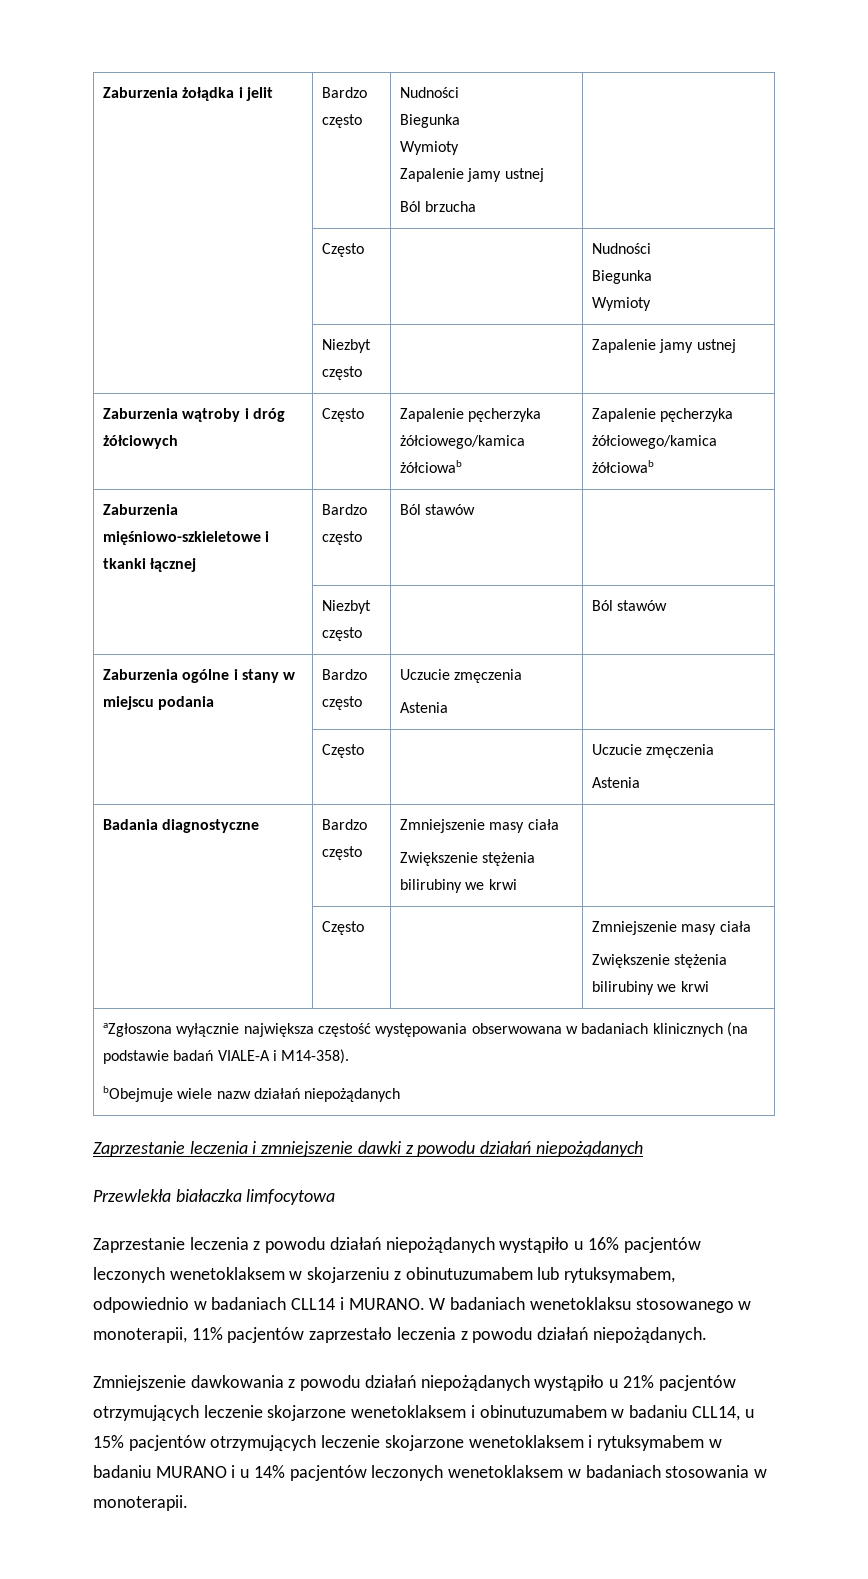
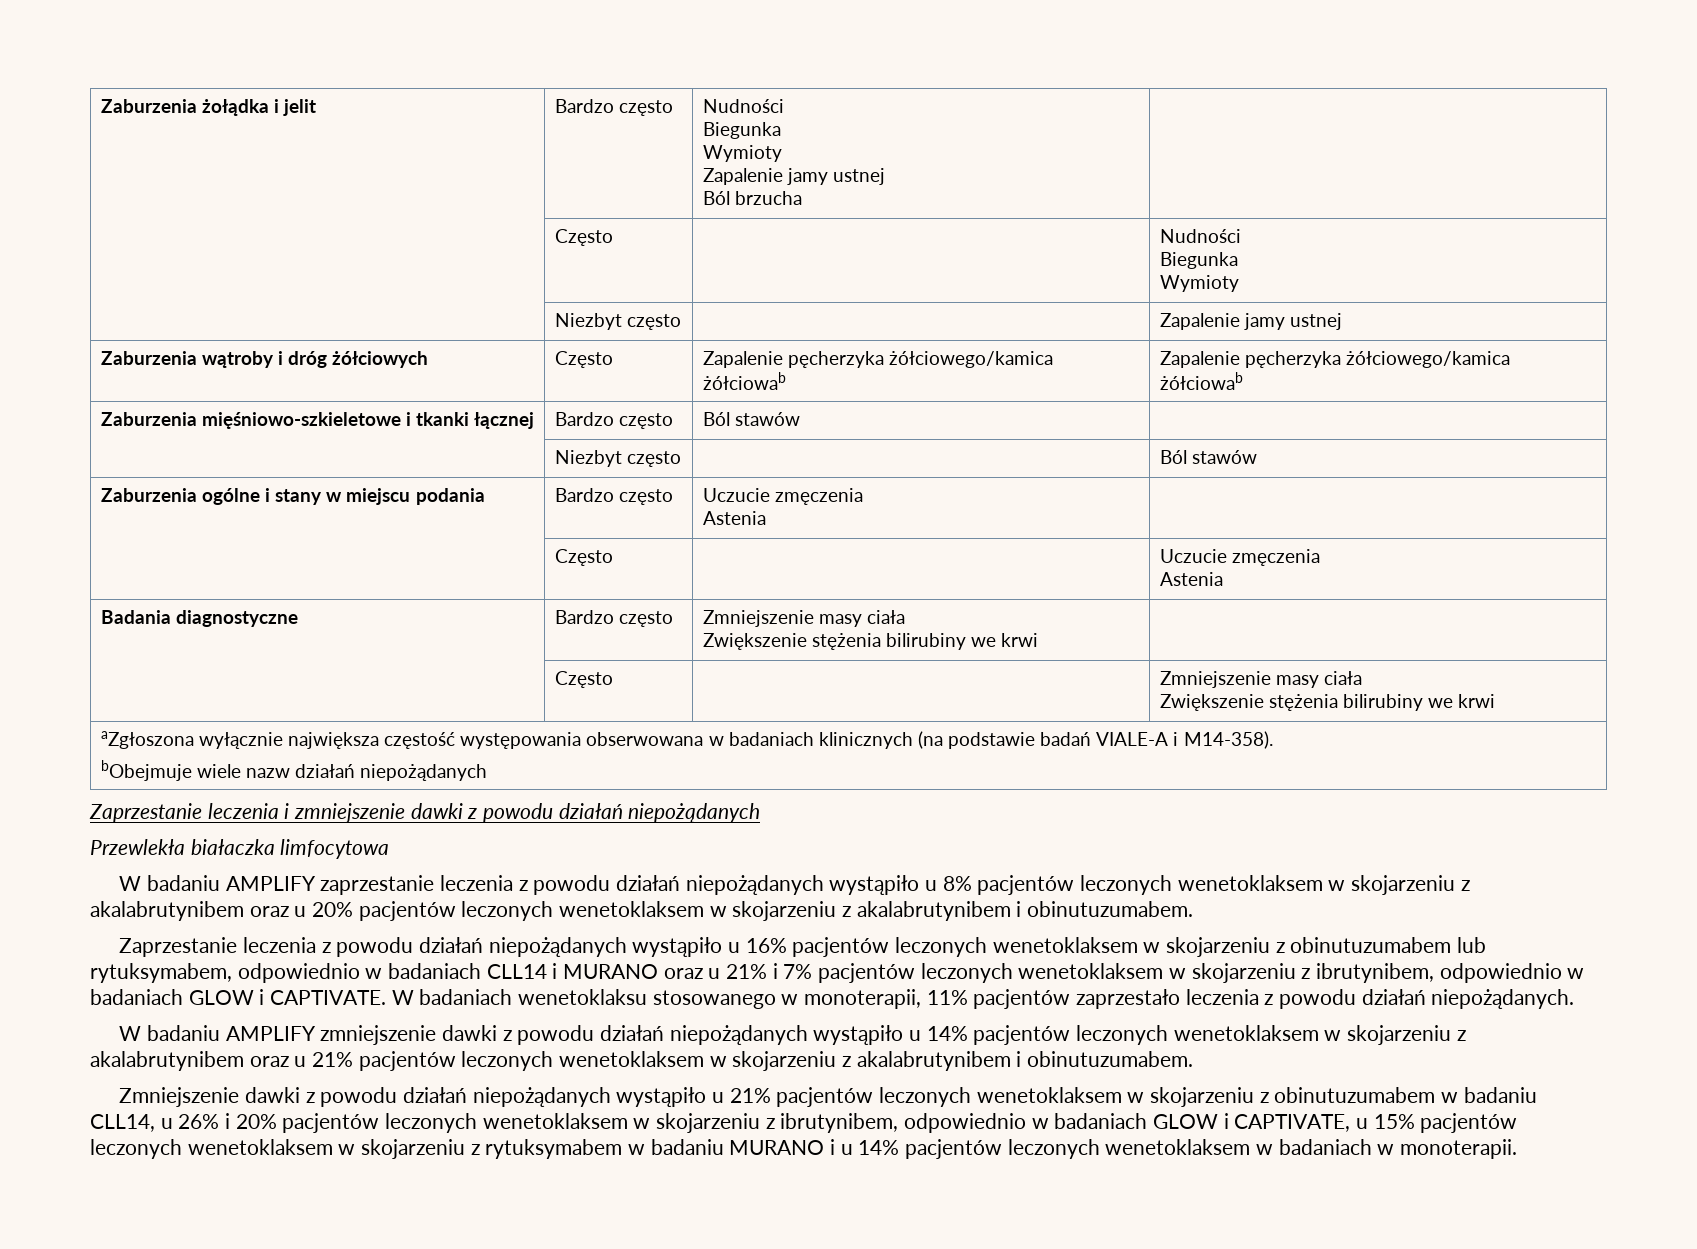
(336, 1197) none -> [119,875,1470,895] [90,901,1194,921] // W badaniu AMPLIFY zaprzestanie leczenia z powodu działań niepożądanych wystąpiło u 8% pacjentów leczonych wenetoklaksem w skojarzeniu z akalabrutynibem oraz u 20% pacjentów leczonych wenetoklaksem w skojarzeniu z akalabrutynibem i obinutuzumabem.
[348,1298,425,1310] MURANO. -> [563,963,1585,983] [90,989,387,1005] MURANO oraz u 21% i 7% pacjentów leczonych wenetoklaksem w skojarzeniu z ibrutynibem, odpowiednio w badaniach GLOW i CAPTIVATE.
[93,1375,284,1391] // Zmniejszenie dawkowania -> [119,1025,1466,1045] [90,1051,1194,1071] [119,1087,301,1107] // W badaniu AMPLIFY zmniejszenie dawki z powodu działań niepożądanych wystąpiło u 14% pacjentów leczonych wenetoklaksem w skojarzeniu z akalabrutynibem oraz u 21% pacjentów leczonych wenetoklaksem w skojarzeniu z akalabrutynibem i obinutuzumabem. // Zmniejszenie dawki
[93,1405,475,1421] otrzymujących leczenie skojarzone wenetoklaksem i -> [879,1087,1269,1107] leczonych wenetoklaksem w skojarzeniu z
[93,1435,593,1451] 15% pacjentów otrzymujących leczenie skojarzone wenetoklaksem i -> [178,1113,1518,1133] [90,1139,480,1159] 26% i 20% pacjentów leczonych wenetoklaksem w skojarzeniu z ibrutynibem, odpowiednio w badaniach GLOW i CAPTIVATE, u 15% pacjentów leczonych wenetoklaksem w skojarzeniu z
[665,1465,750,1478] stosowania -> (1372, 1147) none

